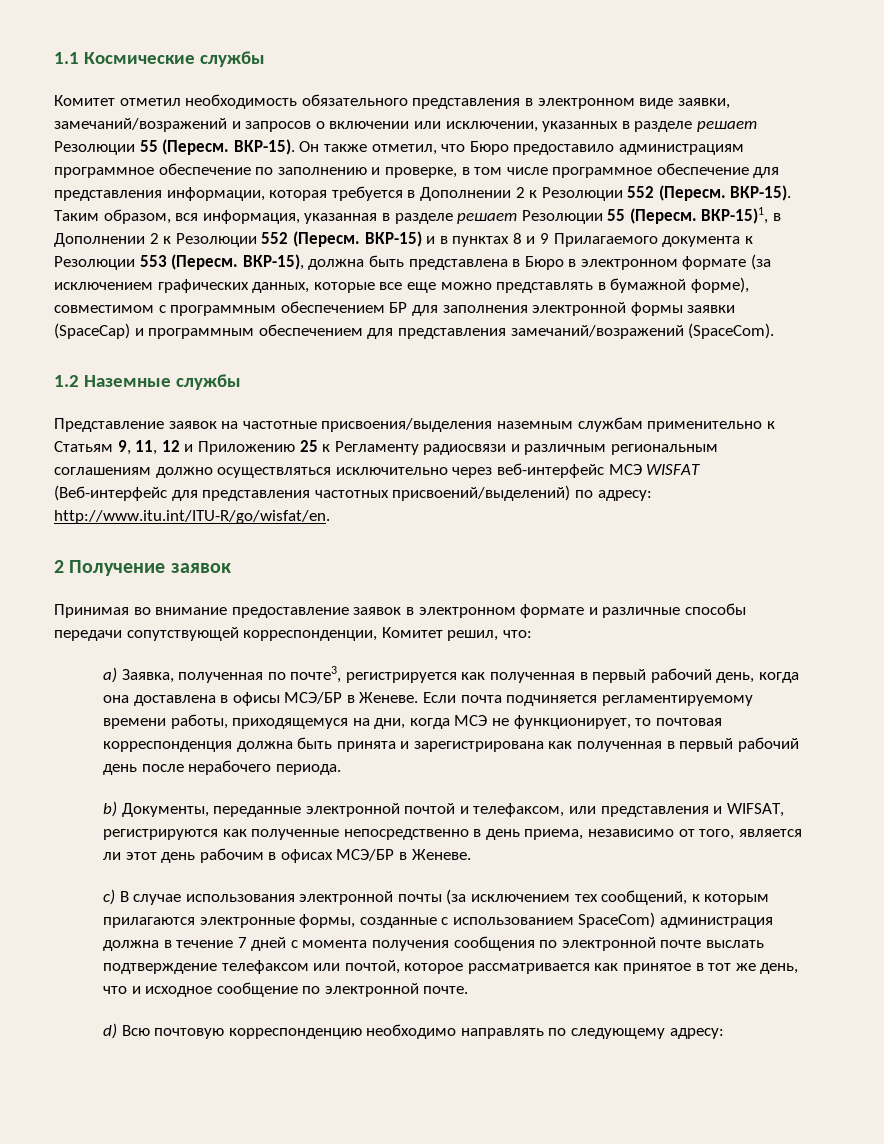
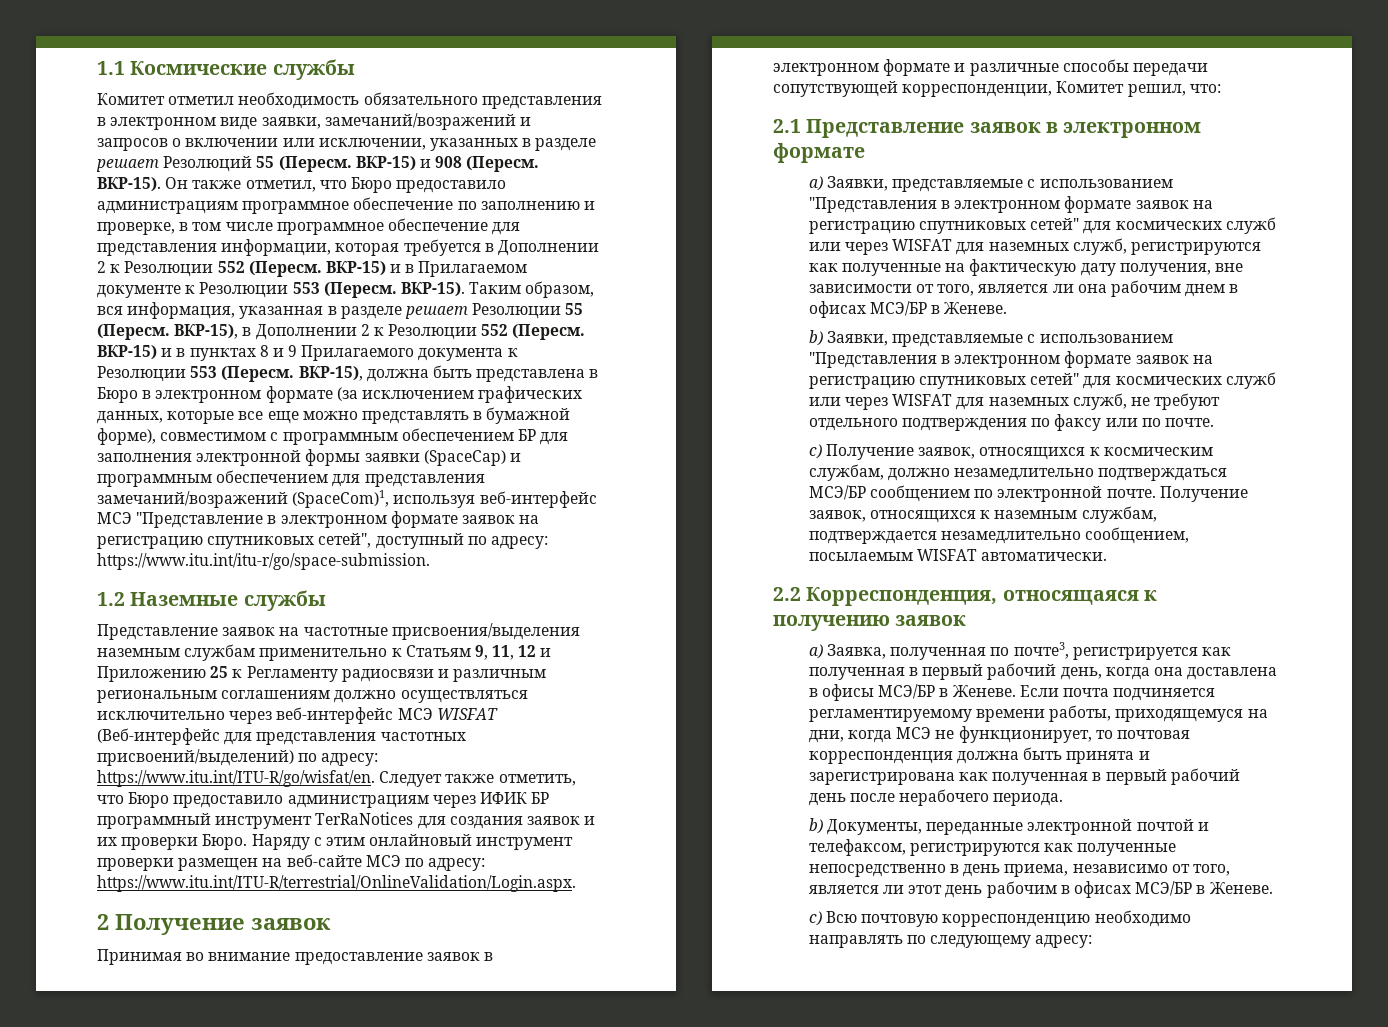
[54,139,230,155] Резолюции 55 (Пересм. -> [163,156,540,172] Резолюций 55 (Пересм. ВКР-15) и 908 (Пересм.
(726, 193) none -> [325,261,528,277] [97,282,397,298] ВКР-15) и в Прилагаемом документе к Резолюции 553 (Пересм.
[701,207,769,224] ВКР-15)1, -> [174,324,239,339] ВКР-15),
[688,323,775,339] (SpaceCom). -> [292,490,597,508] [97,511,540,528] [97,533,548,549] [97,553,430,570] (SpaceCom)1, используя веб-интерфейс МСЭ "Представление в электронном формате заявок на регистрацию спутниковых сетей", доступный по адресу: https://www.itu.int/itu-r/go/space-submission.
[54,510,330,524] http://www.itu.int/ITU-R/go/wisfat/en. -> [97,770,576,787] [97,792,550,808] [97,812,596,829] [97,834,574,850] [97,854,486,871] [97,875,576,892] https://www.itu.int/ITU-R/go/wisfat/en. Следует также отметить, что Бюро предоставило администрациям через ИФИК БР программный инструмент TerRaNotices для создания заявок и их проверки Бюро. Наряду с этим онлайновый инструмент проверки размещен на веб-сайте МСЭ по адресу: https://www.itu.int/ITU-R/terrestrial/OnlineValidation/Login.aspx.
(532, 634) none -> [773,119,1202,138] [773,142,865,163] [808,176,1173,192] [808,196,1213,213] [808,217,1276,234] [808,238,1262,255] [808,259,1244,276] [808,280,1239,297] [808,301,1008,318] [808,330,1173,347] [808,351,1213,368] [808,372,1276,389] [808,393,1221,410] [808,414,1215,431] [808,444,1213,460] [808,464,1228,481] [808,485,1248,502] [808,506,1157,523] [808,527,1190,544] [808,549,1108,561] [773,587,1157,606] [773,615,967,631] // 2.1 Представление заявок в электронном формате // a) Заявки, представляемые с использованием "Представления в электронном формате заявок на регистрацию спутниковых сетей" для космических служб или через WISFAT для наземных служб, регистрируются как полученные на фактическую дату получения, вне зависимости от того, является ли она рабочим днем в офисах МСЭ/БР в Женеве. // b) Заявки, представляемые с использованием "Представления в электронном формате заявок на регистрацию спутниковых сетей" для космических служб или через WISFAT для наземных служб, не требуют отдельного подтверждения по факсу или по почте. // c) Получение заявок, относящихся к космическим службам, должно незамедлительно подтверждаться МСЭ/БР сообщением по электронной почте. Получение заявок, относящихся к наземным службам, подтверждается незамедлительно сообщением, посылаемым WISFAT автоматически. // 2.2 Корреспонденция, относящаяся к получению заявок
[569,803,784,817] или представления и WIFSAT, -> (906, 847) none
[119,889,770,905] [102,912,774,928] [102,936,765,951] [102,960,799,974] [102,982,469,997] [102,1023,117,1039] В случае использования электронной почты (за исключением тех сообщений, к которым прилагаются электронные формы, созданные с использованием SpaceCom) администрация должна в течение 7 дней с момента получения сообщения по электронной почте выслать подтверждение телефаксом или почтой, которое рассматривается как принятое в тот же день, что и исходное сообщение по электронной почте. // d) -> (822, 918) none

